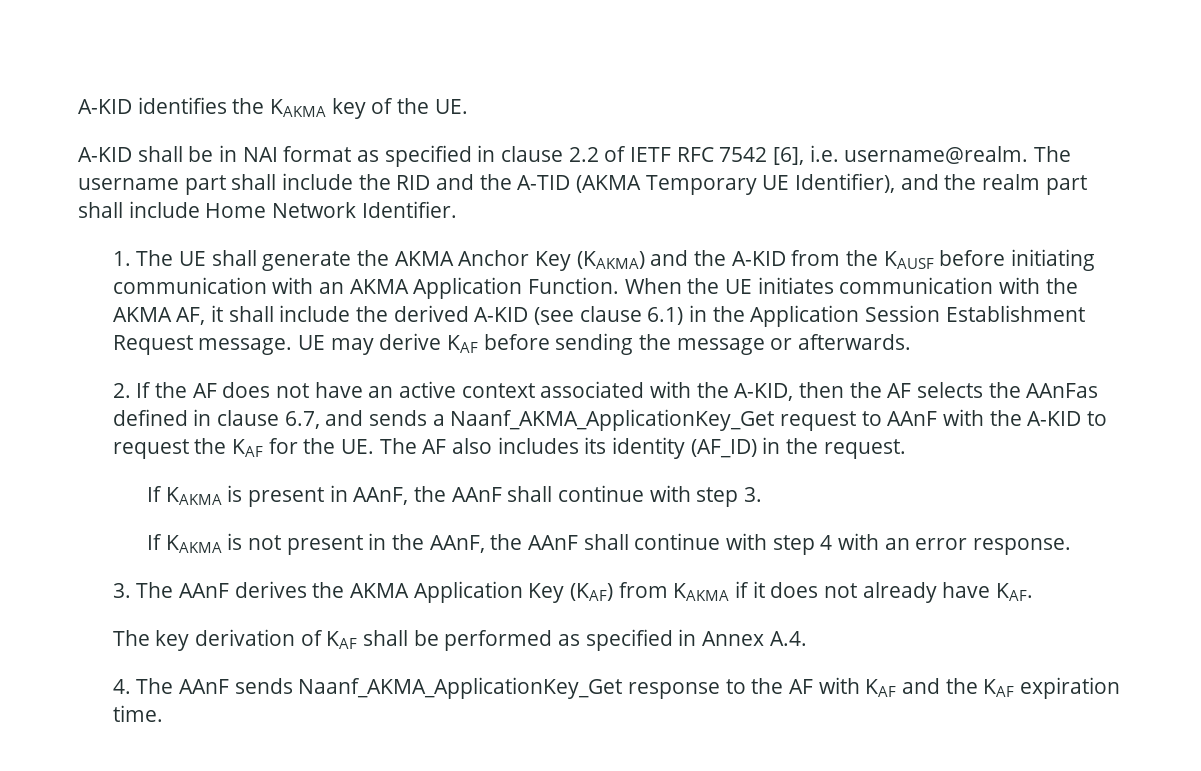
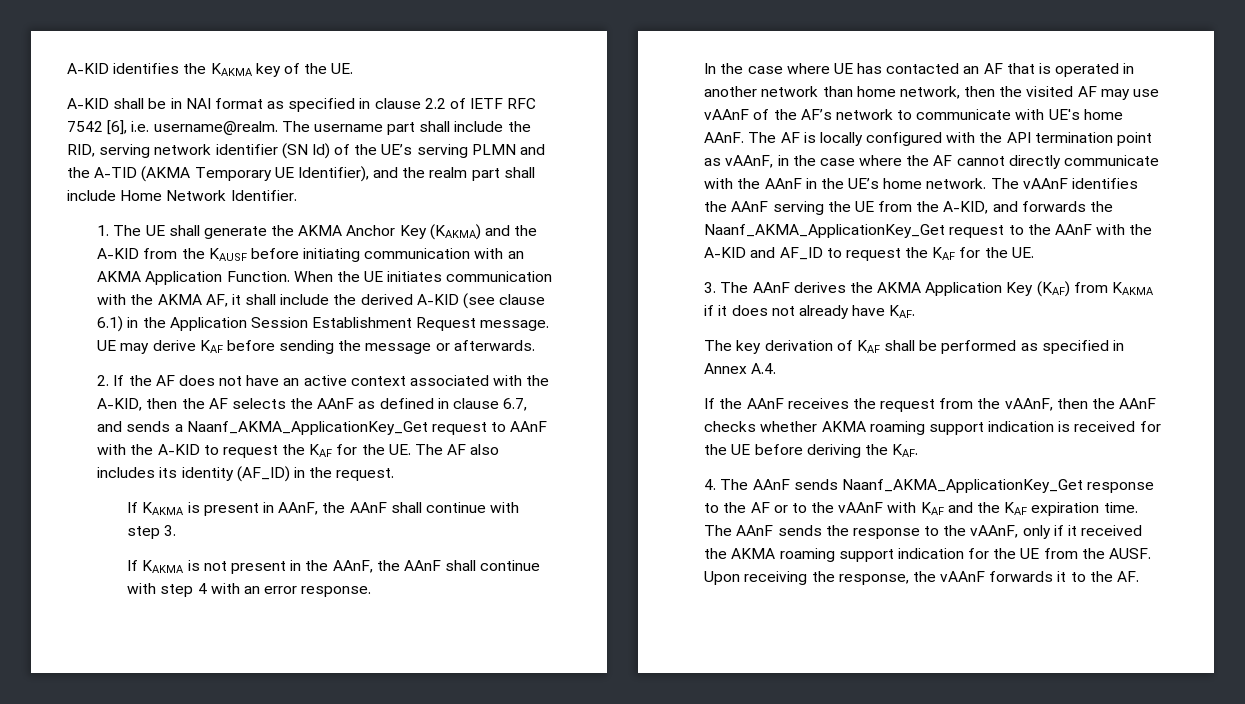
[396,175,431,190] RID -> [67,143,516,159] RID, serving network identifier (SN Id) of the UE’s serving PLMN
[1026,383,1099,398] AAnFas -> [317,398,376,409] AAnF as
(1072, 546) none -> [704,63,1135,77] [704,86,1159,100] [704,109,1123,120] [704,132,1152,146] [704,155,1159,169] [704,178,1138,189] [704,201,1113,215] [704,224,1153,238] [704,247,1034,261] // In the case where UE has contacted an AF that is operated in another network than home network, then the visited AF may use vAAnF of the AF’s network to communicate with UE's home AAnF. The AF is locally configured with the API termination point as vAAnF, in the case where the AF cannot directly communicate with the AAnF in the UE’s home network. The vAAnF identifies the AAnF serving the UE from the A-KID, and forwards the Naanf_AKMA_ApplicationKey_Get request to the AAnF with the A-KID and AF_ID to request the KAF for the UE.
(807, 638) none -> [704,398,1157,412] [704,421,1161,435] [704,444,919,458] // If the AAnF receives the request from the vAAnF, then the AAnF checks whether AKMA roaming support indication is received for the UE before deriving the KAF.
(813, 686) none -> [773,502,884,513] or to the vAAnF
(163, 713) none -> [704,525,1143,539] [704,548,1151,562] [704,571,1139,585] The AAnF sends the response to the vAAnF, only if it received the AKMA roaming support indication for the UE from the AUSF. Upon receiving the response, the vAAnF forwards it to the AF.

